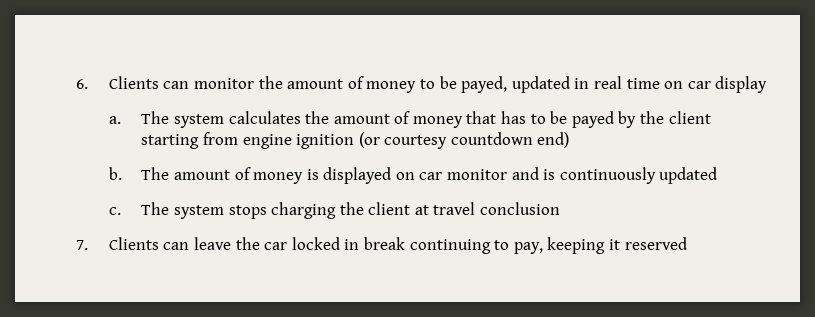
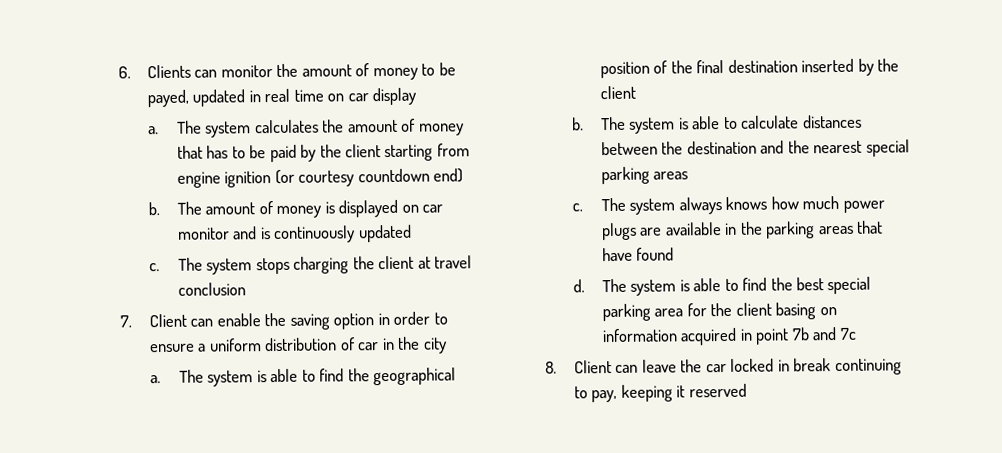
[571,111,614,128] payed -> [269,144,297,163] paid
[108,237,159,250] Clients -> [148,311,448,330] [149,336,447,354] [149,367,456,387] [599,58,899,79] [599,85,636,100] [571,114,862,134] [600,139,910,157] [600,166,689,185] [571,195,885,215] [600,220,883,241] [601,247,675,262] [572,276,872,296] [601,302,837,322] [601,327,857,346] [544,360,612,374] Client can enable the saving option in order to ensure a uniform distribution of car in the city // a. The system is able to find the geographical position of the final destination inserted by the client // b. The system is able to calculate distances between the destination and the nearest special parking areas // c. The system always knows how much power plugs are available in the parking areas that have found // d. The system is able to find the best special parking area for the client basing on information acquired in point 7b and 7c // 8. Client

